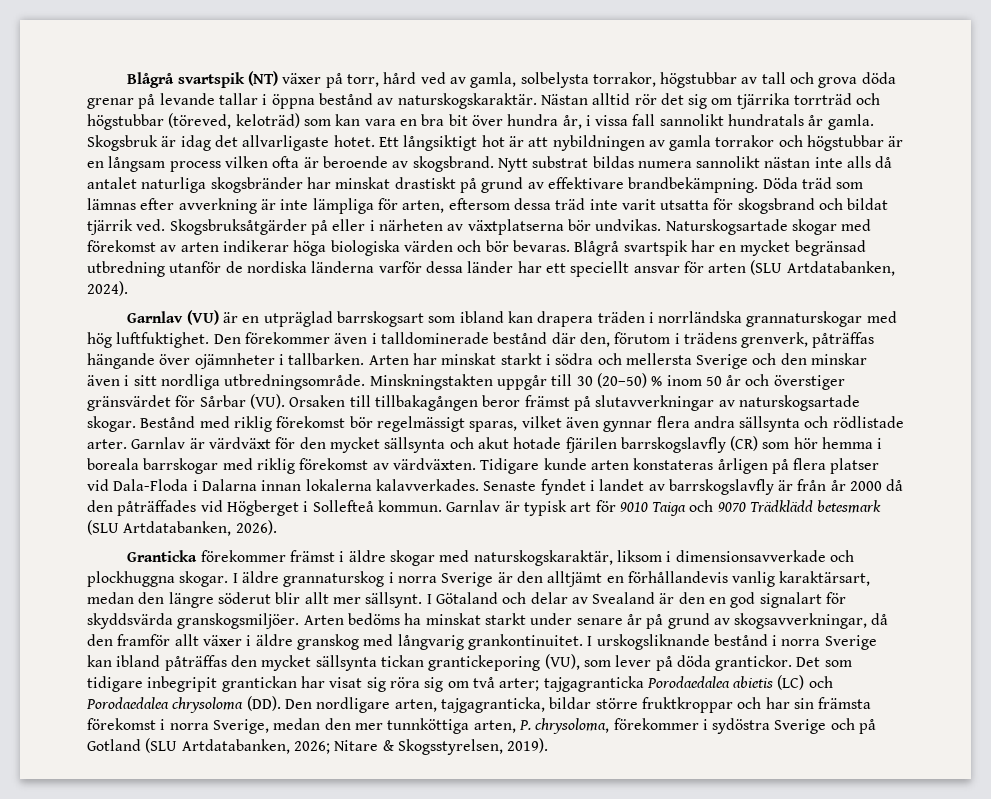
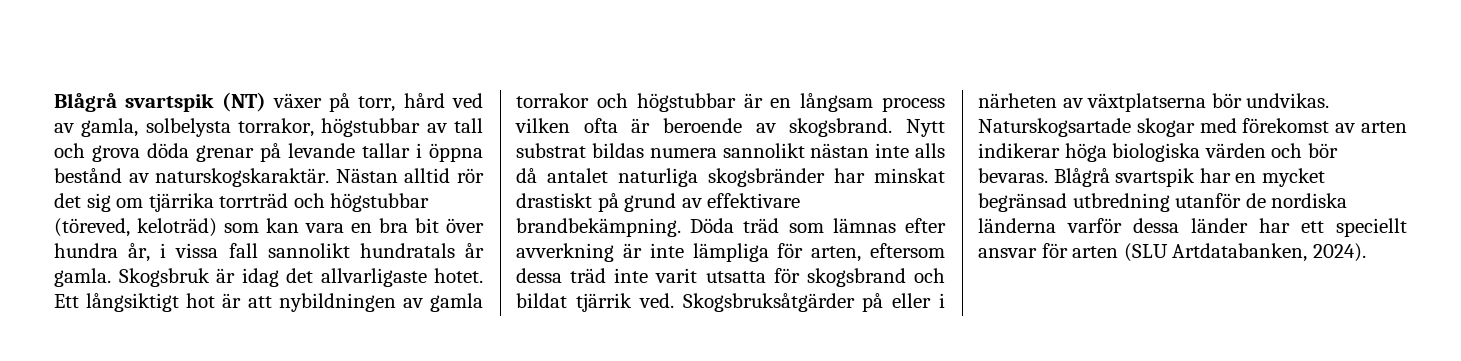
[127,310,897,327] [87,332,875,348] [87,353,868,369] [87,373,845,390] [87,394,860,411] [87,416,904,432] [87,436,883,453] [87,458,880,474] [87,479,904,495] [87,500,882,516] [87,520,277,536] [127,550,854,566] [87,571,871,587] [87,592,847,608] [87,613,889,629] [87,634,877,650] [87,654,852,671] [87,675,833,692] [86,696,872,713] [87,718,877,734] [87,738,549,755] // Garnlav (VU) är en utpräglad barrskogsart som ibland kan drapera träden i norrländska grannaturskogar med hög luftfuktighet. Den förekommer även i talldominerade bestånd där den, förutom i trädens grenverk, påträffas hängande över ojämnheter i tallbarken. Arten har minskat starkt i södra och mellersta Sverige och den minskar även i sitt nordliga utbredningsområde. Minskningstakten uppgår till 30 (20–50) % inom 50 år och överstiger gränsvärdet för Sårbar (VU). Orsaken till tillbakagången beror främst på slutavverkningar av naturskogsartade skogar. Bestånd med riklig förekomst bör regelmässigt sparas, vilket även gynnar flera andra sällsynta och rödlistade arter. Garnlav är värdväxt för den mycket sällsynta och akut hotade fjärilen barrskogslavfly (CR) som hör hemma i boreala barrskogar med riklig förekomst av värdväxten. Tidigare kunde arten konstateras årligen på flera platser vid Dala-Floda i Dalarna innan lokalerna kalavverkades. Senaste fyndet i landet av barrskogslavfly är från år 2000 då den påträffades vid Högberget i Sollefteå kommun. Garnlav är typisk art för 9010 Taiga och 9070 Trädklädd betesmark (SLU Artdatabanken, 2026). // Granticka förekommer främst i äldre skogar med naturskogskaraktär, liksom i dimensionsavverkade och plockhuggna skogar. I äldre grannaturskog i norra Sverige är den alltjämt en förhållandevis vanlig karaktärsart, medan den längre söderut blir allt mer sällsynt. I Götaland och delar av Svealand är den en god signalart för skyddsvärda granskogsmiljöer. Arten bedöms ha minskat starkt under senare år på grund av skogsavverkningar, då den framför allt växer i äldre granskog med långvarig grankontinuitet. I urskogsliknande bestånd i norra Sverige kan ibland påträffas den mycket sällsynta tickan grantickeporing (VU), som lever på döda grantickor. Det som tidigare inbegripit grantickan har visat sig röra sig om två arter; tajgagranticka Porodaedalea abietis (LC) och Porodaedalea chrysoloma (DD). Den nordligare arten, tajgagranticka, bildar större fruktkroppar och har sin främsta förekomst i norra Sverige, medan den mer tunnköttiga arten, P. chrysoloma, förekommer i sydöstra Sverige och på Gotland (SLU Artdatabanken, 2026; Nitare & Skogsstyrelsen, 2019). -> (1366, 252) none

